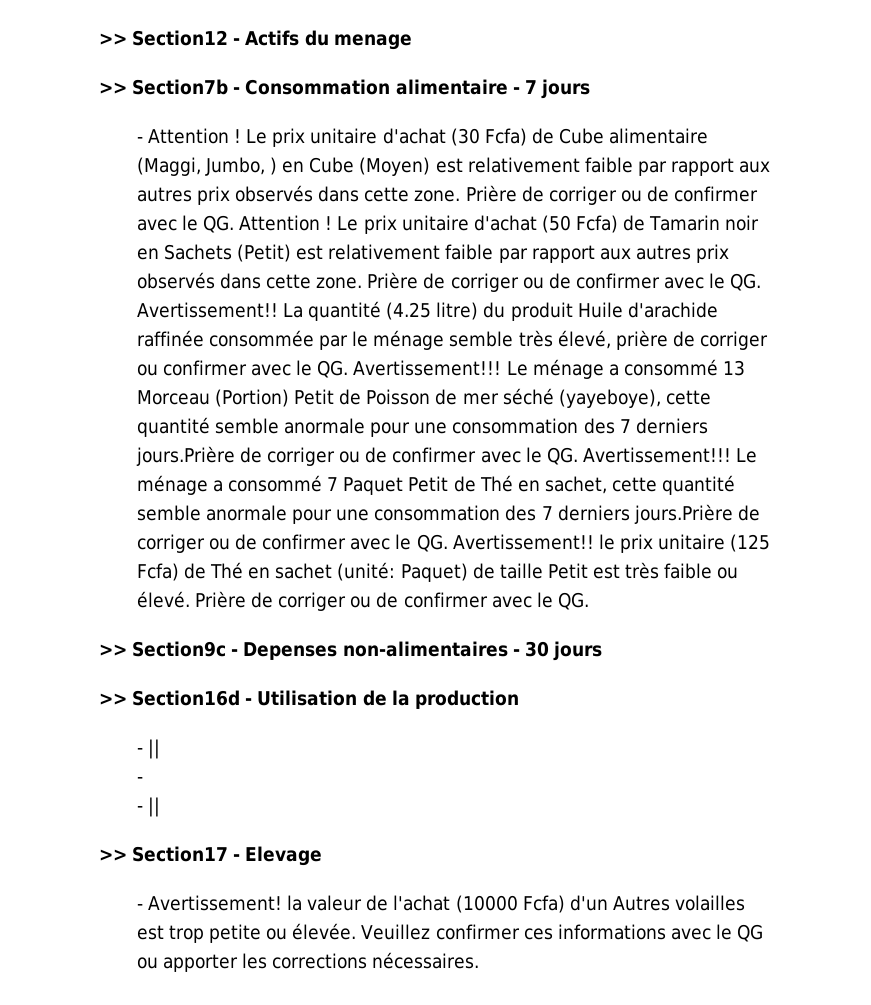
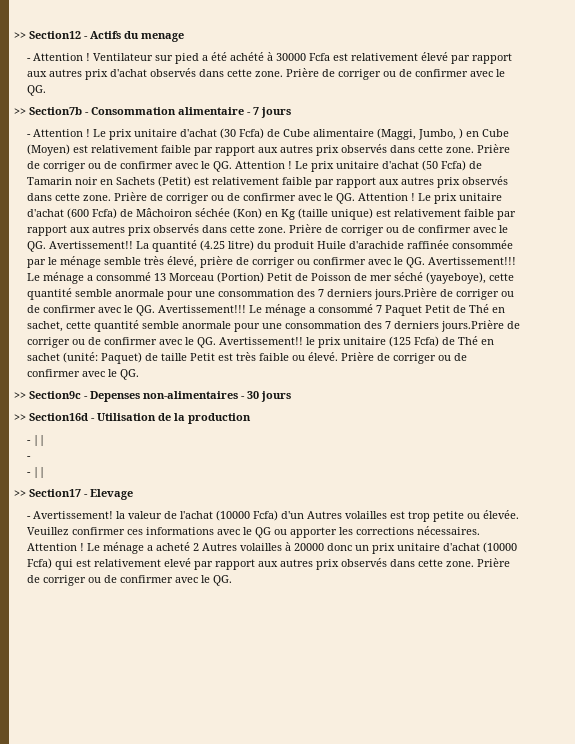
(412, 42) none -> [27,52,513,64] [27,68,506,80] [27,85,47,96] // - Attention ! Ventilateur sur pied a été achété à 30000 Fcfa est relativement élevé par rapport aux autres prix d'achat observés dans cette zone. Prière de corriger ou de confirmer avec le QG.
(762, 282) none -> [358,193,503,204] [27,208,517,220] [27,224,509,236] [27,241,47,252] Attention ! Le prix unitaire d'achat (600 Fcfa) de Mâchoiron séchée (Kon) en Kg (taille unique) est relativement faible par rapport aux autres prix observés dans cette zone. Prière de corriger ou de confirmer avec le QG.
(480, 960) none -> [27,542,518,554] [27,558,511,570] [27,575,233,586] Attention ! Le ménage a acheté 2 Autres volailles à 20000 donc un prix unitaire d'achat (10000 Fcfa) qui est relativement elevé par rapport aux autres prix observés dans cette zone. Prière de corriger ou de confirmer avec le QG.

